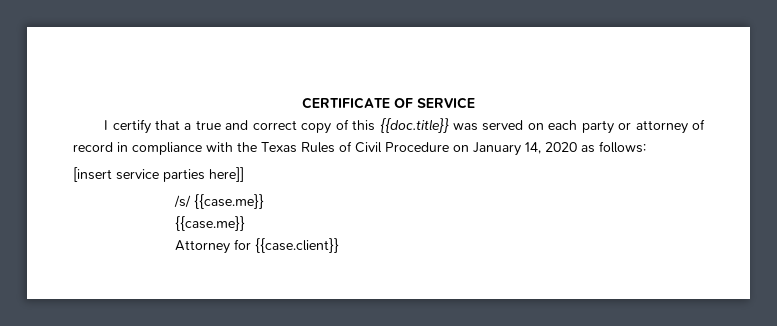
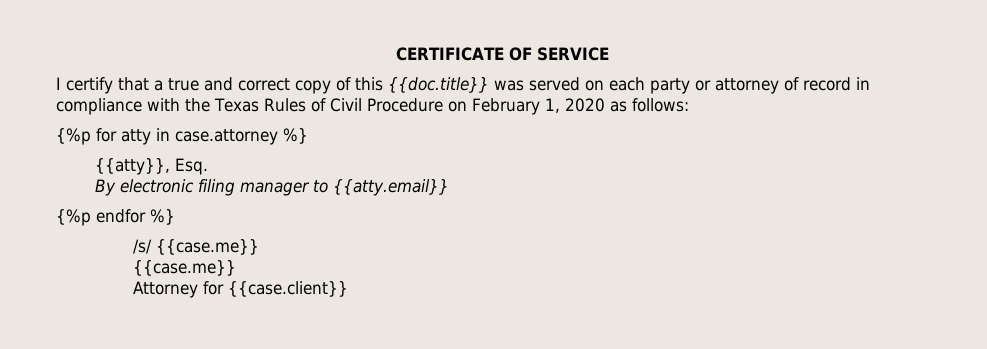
[473,142,541,156] January 14, -> [471,98,560,115] February 1,
[73,167,244,182] [insert service parties here]] -> [56,128,308,145] [94,158,208,175] [94,179,449,196] [56,209,175,226] {%p for atty in case.attorney %} // {{atty}}, Esq. // By electronic filing manager to {{atty.email}} // {%p endfor %}

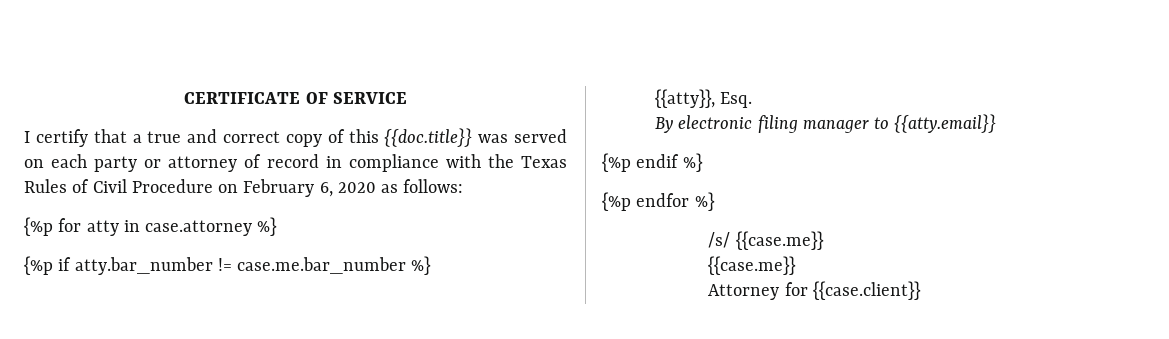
[544,98,560,113] 1, -> [319,182,333,197] 6,
(308, 136) none -> [24,256,432,275] // {%p if atty.bar_number != case.me.bar_number %}
(449, 187) none -> [602,153,703,172] // {%p endif %}

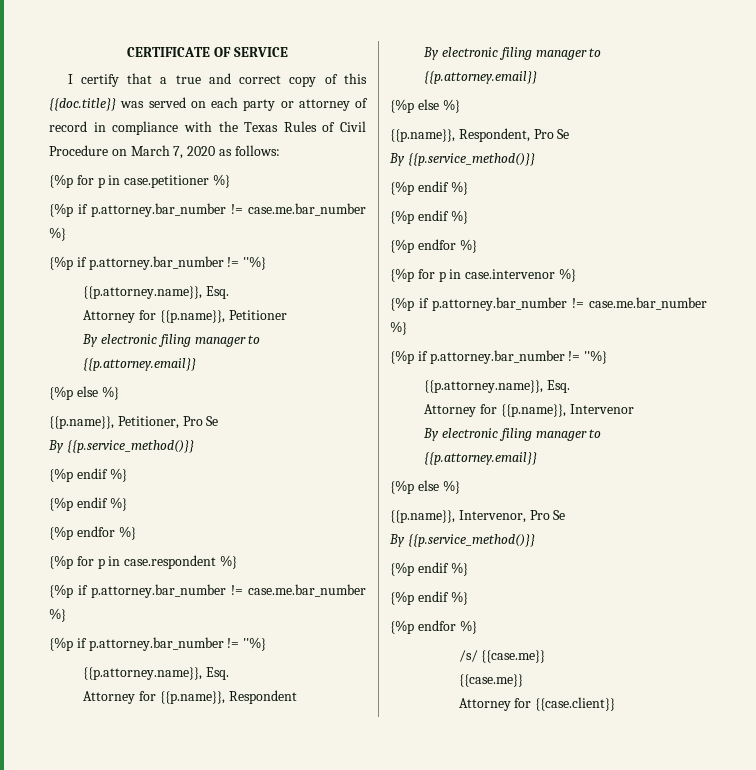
[243,179,333,197] February 6, -> [130,145,184,159] March 7,
[86,217,278,236] [24,256,432,275] [655,89,753,108] [655,114,997,133] atty in case.attorney %} // {%p if atty.bar_number != case.me.bar_number %} // {{atty}}, Esq. // By electronic filing manager to {{atty.email}} -> [97,174,230,188] [49,203,366,217] [49,227,66,241] [49,256,267,270] [83,286,230,299] [83,310,287,323] [82,334,261,347] [83,358,197,371] [49,386,119,400] [49,416,219,429] [48,440,194,453] [49,468,127,482] [49,497,127,511] [49,526,136,540] [49,555,237,569] [49,584,366,598] [49,608,66,622] [49,637,267,651] [83,667,230,680] [83,690,297,704] [423,47,602,60] [424,71,538,84] [390,99,460,113] [390,128,570,142] [389,153,535,166] [390,181,468,195] [390,210,468,224] [390,239,477,253] [390,268,576,282] [390,297,707,311] [390,321,407,335] [390,350,608,364] [424,380,571,393] [424,404,634,417] [423,428,602,441] [424,452,538,465] [390,480,460,494] [390,510,566,523] [389,534,535,547] [390,562,468,576] p in case.petitioner %} // {%p if p.attorney.bar_number != case.me.bar_number %} // {%p if p.attorney.bar_number != ''%} // {{p.attorney.name}}, Esq. // Attorney for {{p.name}}, Petitioner // By electronic filing manager to {{p.attorney.email}} // {%p else %} // {{p.name}}, Petitioner, Pro Se // By {{p.service_method()}} // {%p endif %} // {%p endif %} // {%p endfor %} // {%p for p in case.respondent %} // {%p if p.attorney.bar_number != case.me.bar_number %} // {%p if p.attorney.bar_number != ''%} // {{p.attorney.name}}, Esq. // Attorney for {{p.name}}, Respondent // By electronic filing manager to {{p.attorney.email}} // {%p else %} // {{p.name}}, Respondent, Pro Se // By {{p.service_method()}} // {%p endif %} // {%p endif %} // {%p endfor %} // {%p for p in case.intervenor %} // {%p if p.attorney.bar_number != case.me.bar_number %} // {%p if p.attorney.bar_number != ''%} // {{p.attorney.name}}, Esq. // Attorney for {{p.name}}, Intervenor // By electronic filing manager to {{p.attorney.email}} // {%p else %} // {{p.name}}, Intervenor, Pro Se // By {{p.service_method()}} // {%p endif %}

